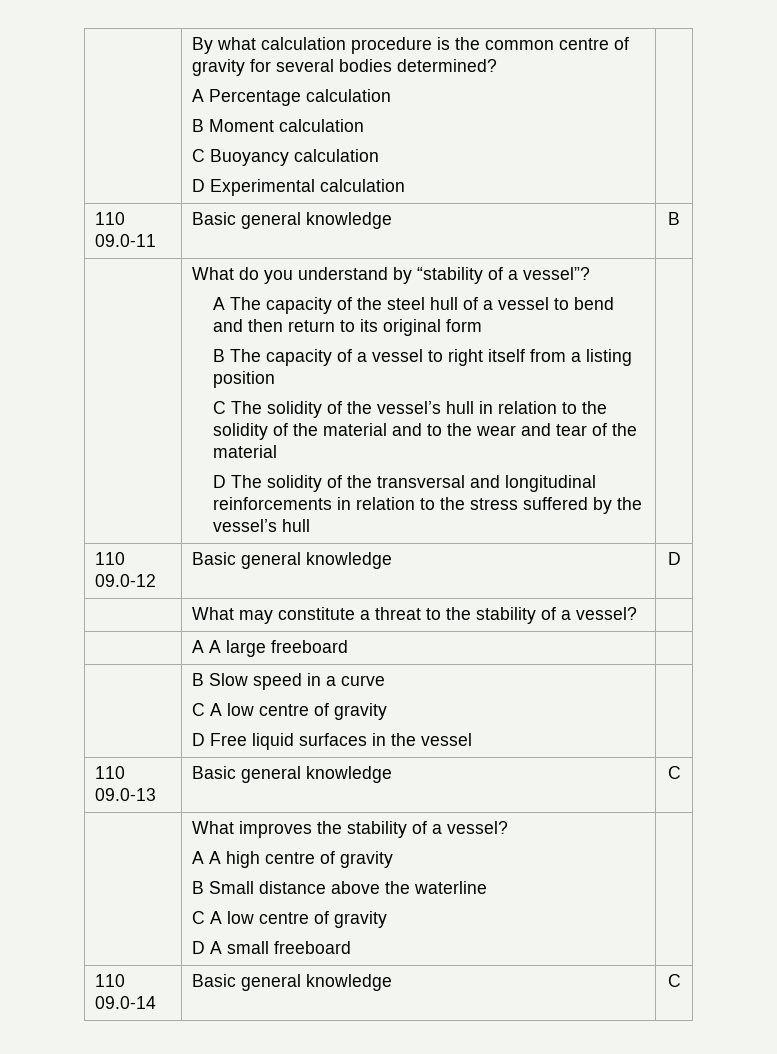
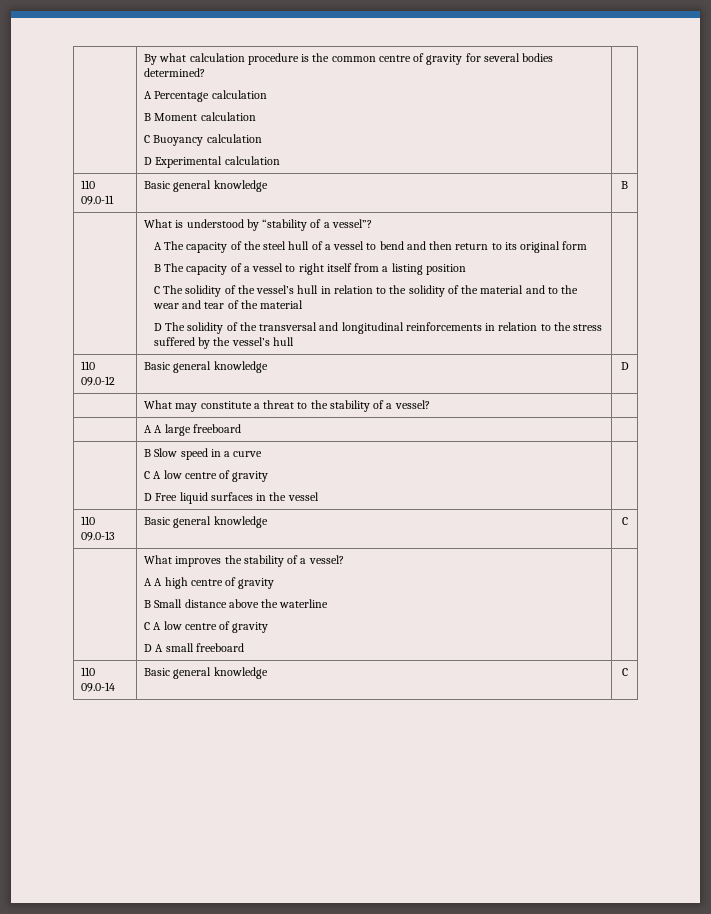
[239,267,389,284] do you understand -> [175,219,244,228] is understood

